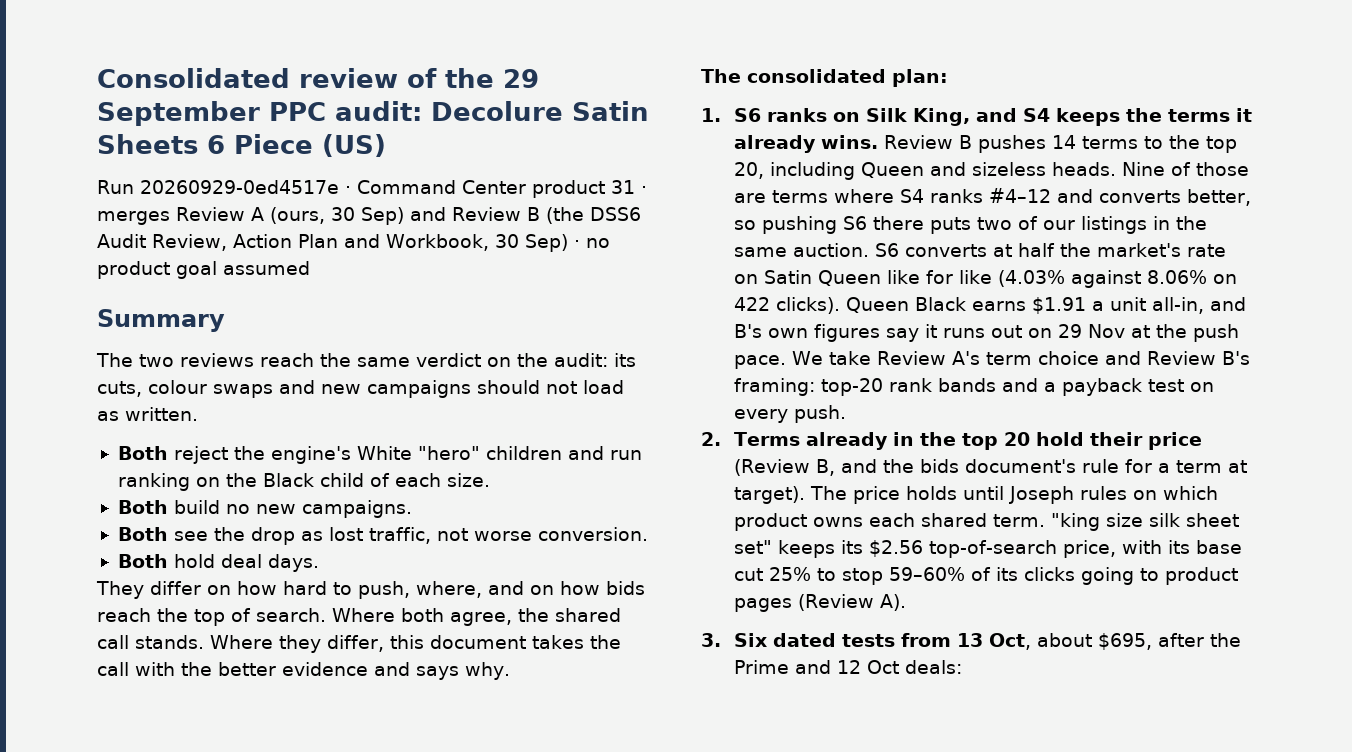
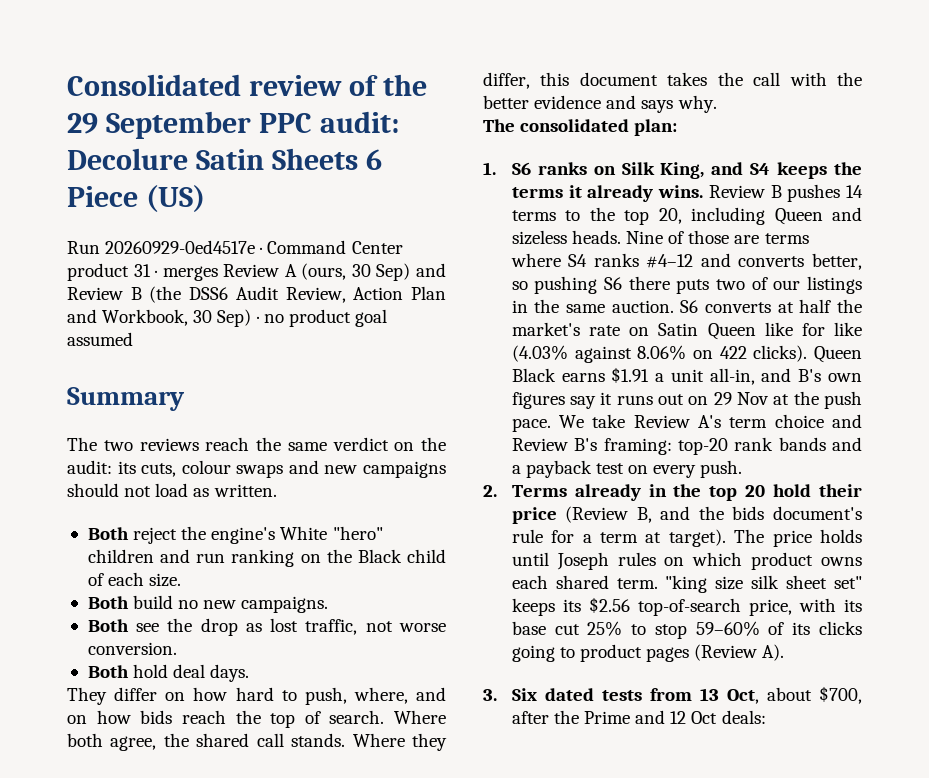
[1097,633,1152,650] $695, -> [819,686,862,704] $700,

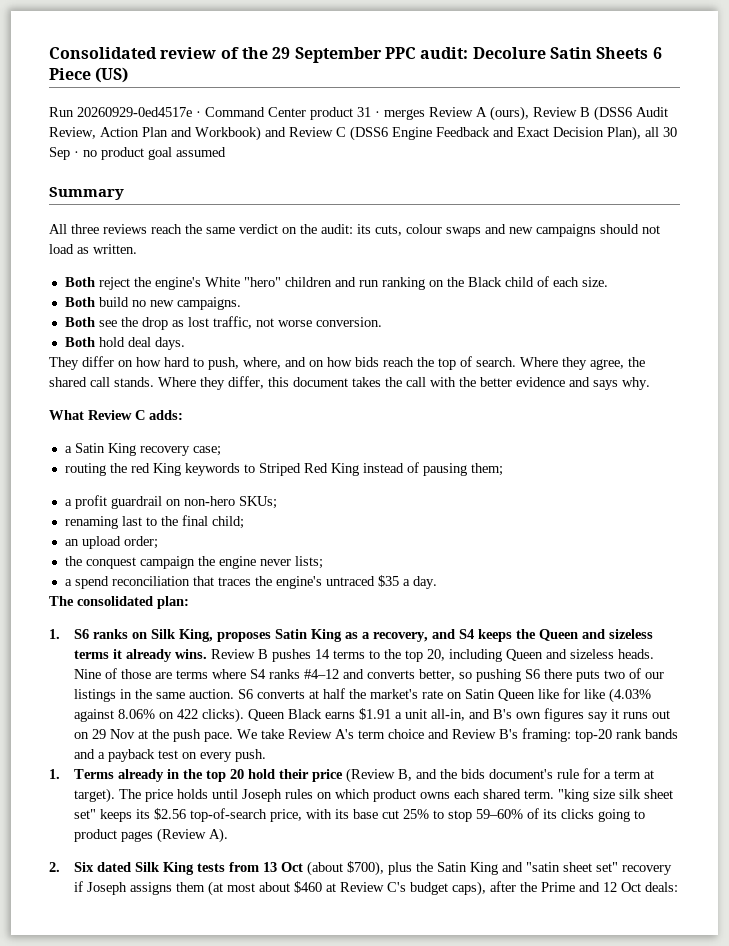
[301,263,446,281] [67,286,229,303] (ours, 30 Sep) and Review B (the DSS6 -> [490,106,632,121] (ours), Review B (DSS6
[102,309,252,327] Workbook, 30 Sep) -> [195,126,677,141] [49,147,70,160] Workbook) and Review C (DSS6 Engine Feedback and Exact Decision Plan), all 30 Sep
[67,437,133,451] The two -> [49,224,99,234] All three
[67,733,103,747] both -> [562,357,587,370] they
(717, 104) none -> [49,410,183,420] [64,443,221,456] [64,462,503,476] [64,495,277,509] [64,515,244,529] [64,536,158,549] [64,556,323,569] [64,575,437,589] // What Review C adds: // a Satin King recovery case; // routing the red King keywords to Striped Red King instead of pausing them; // a profit guardrail on non-hero SKUs; // renaming last to the final child; // an upload order; // the conquest campaign the engine never lists; // a spend reconciliation that traces the engine's untraced $35 a day.
(705, 170) none -> [217,629,429,642] proposes Satin King as a recovery,
(862, 168) none -> [539,629,654,641] Queen and sizeless
[483,485,497,497] 2. -> [49,769,60,779] 1.
[483,689,497,701] 3. -> [49,862,60,872] 2.
(594, 694) none -> [135,862,195,875] Silk King
[726,686,862,704] Oct, about $700, -> [281,861,673,876] [74,881,487,896] Oct (about $700), plus the Satin King and "satin sheet set" recovery if Joseph assigns them (at most about $460 at Review C's budget caps),

